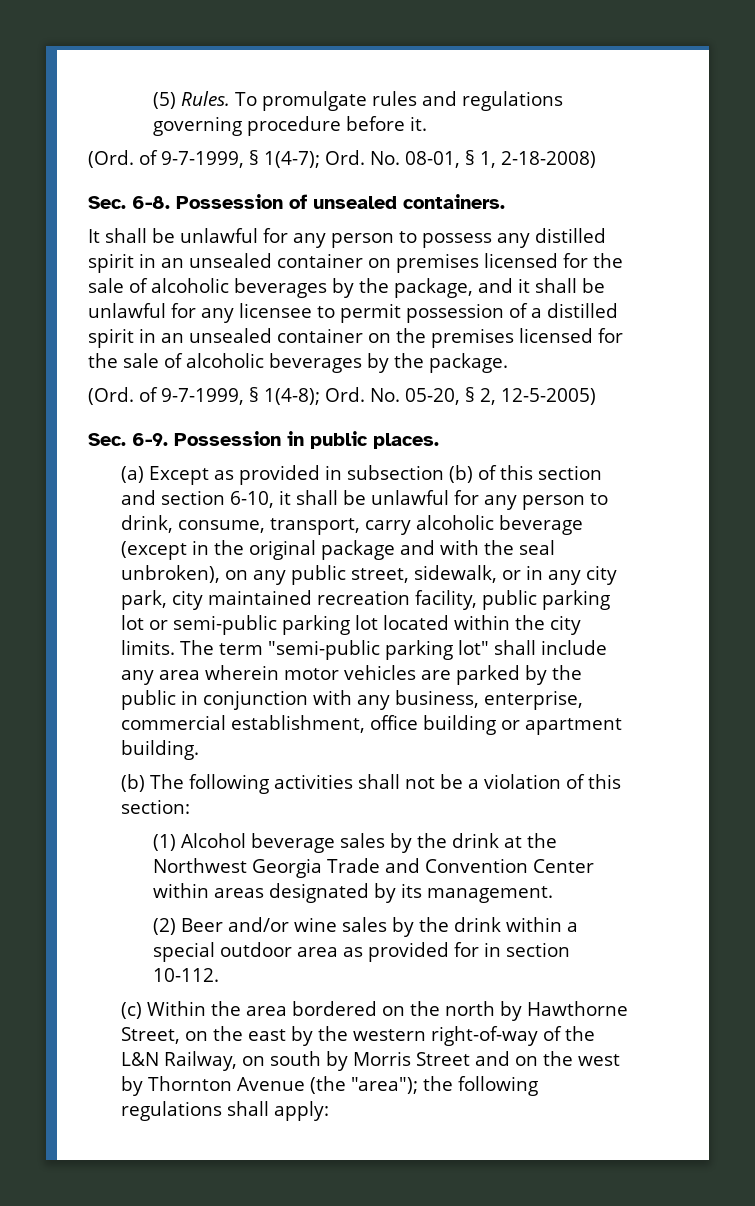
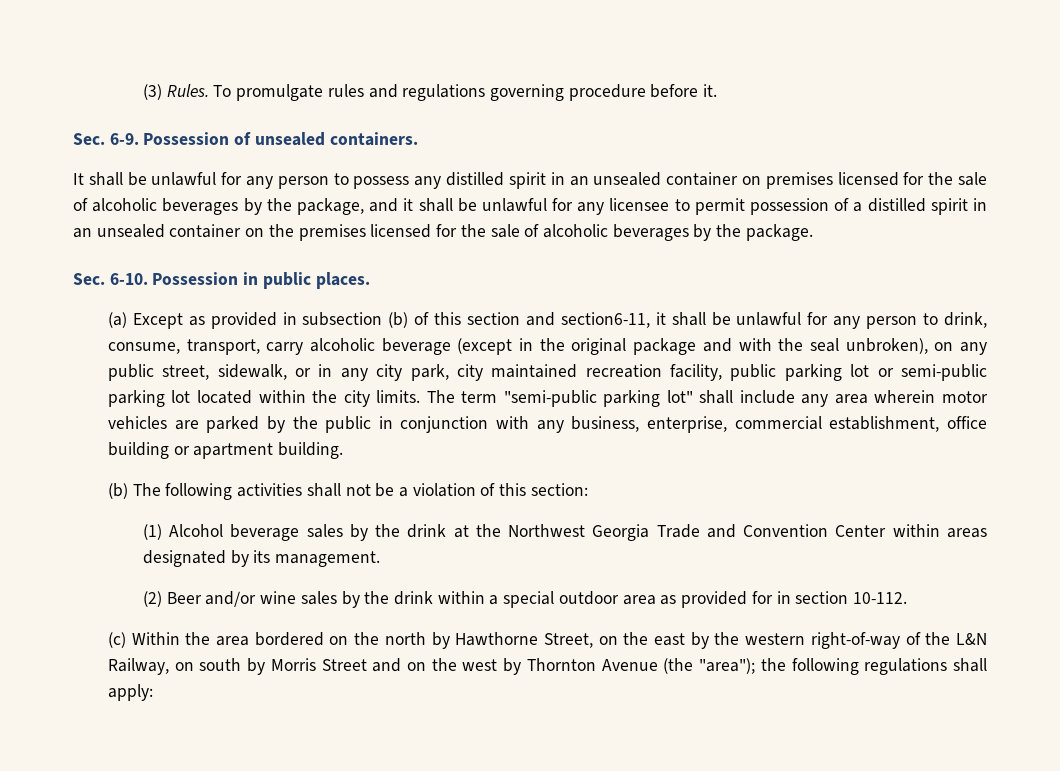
[152,92,176,109] (5) -> [142,84,162,100] (3)
[88,150,596,168] [88,196,170,209] // (Ord. of 9-7-1999, § 1(4-7); Ord. No. 08-01, § 1, 2-18-2008) // Sec. 6-8. -> [73,133,139,145] // Sec. 6-9.
[88,387,596,405] [88,433,168,446] // (Ord. of 9-7-1999, § 1(4-8); Ord. No. 05-20, § 2, 12-5-2005) // Sec. 6-9. -> [73,273,148,285] // Sec. 6-10.
[160,490,274,508] section 6-10, -> [560,312,650,328] section6-11,

